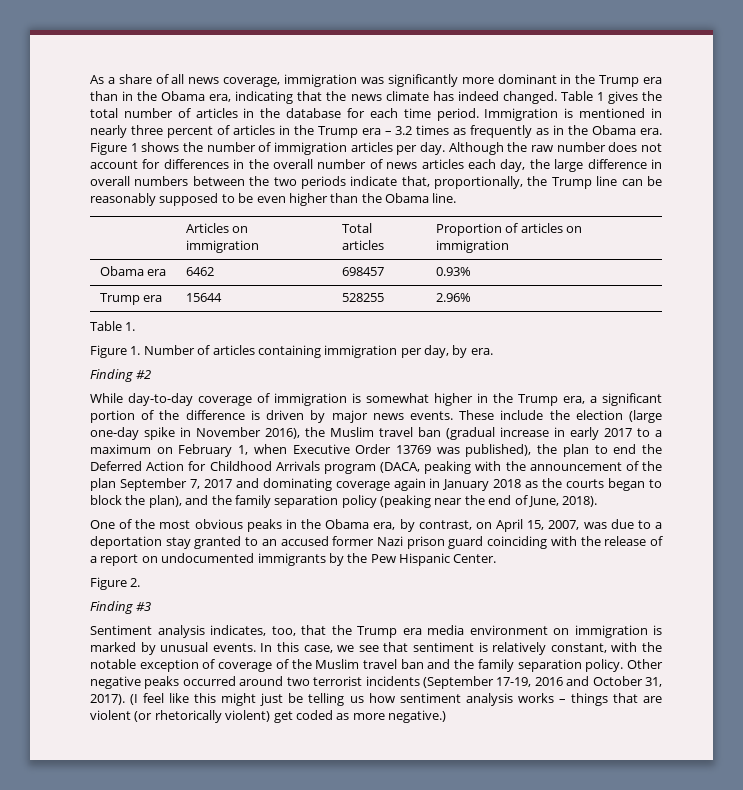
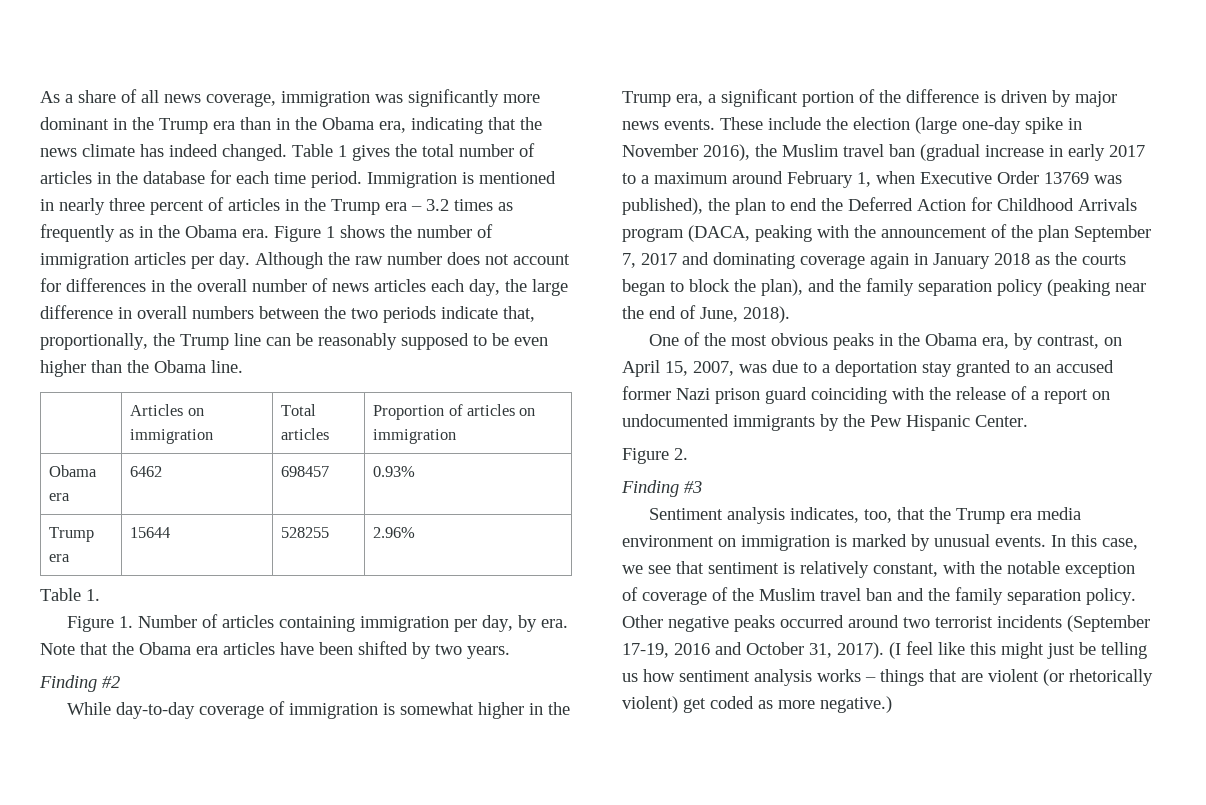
(493, 351) none -> [40,641,510,659] Note that the Obama era articles have been shifted by two years.
[156,447,173,454] on -> [732,171,783,184] around

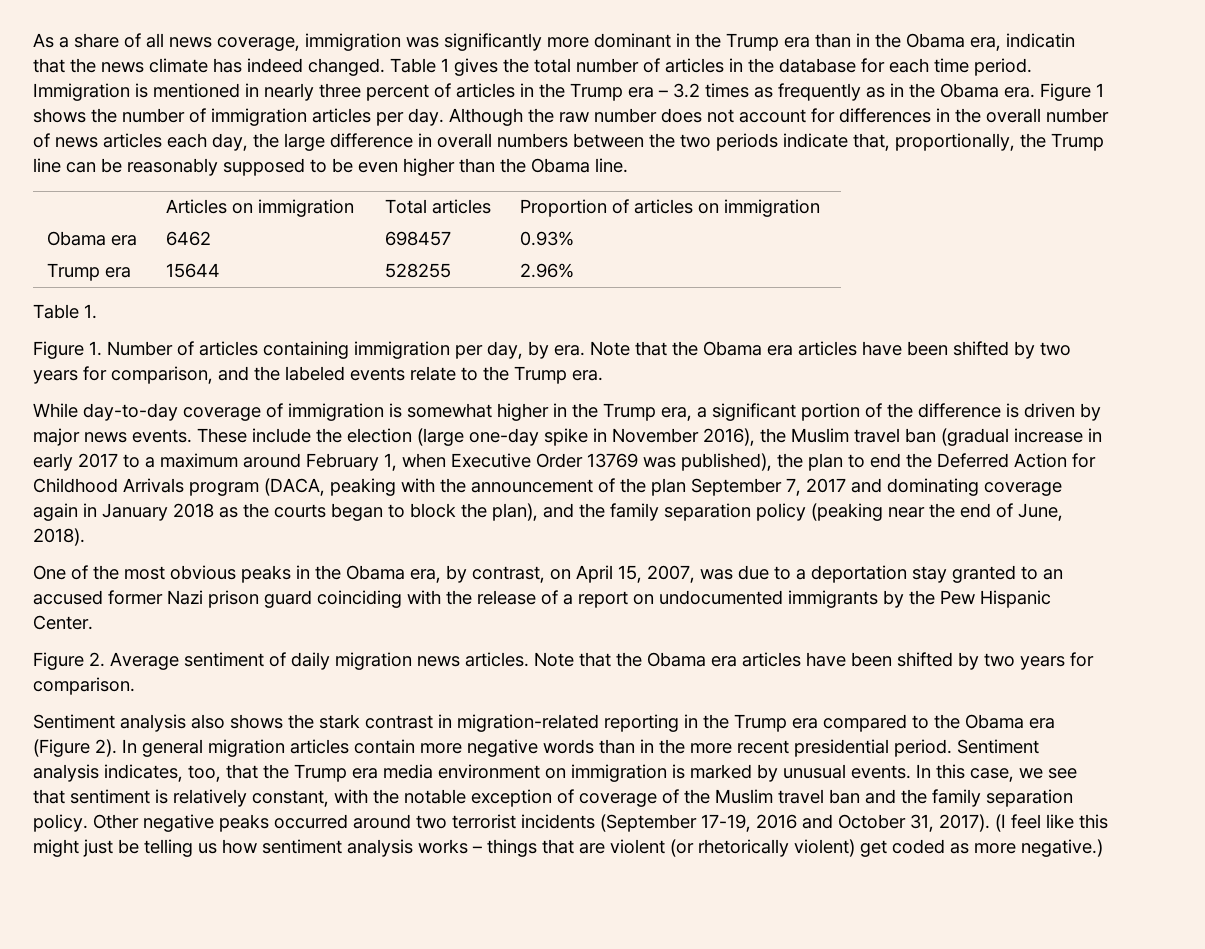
[411,117,483,134] indicating -> [1006,33,1075,48] indicatin
[467,646,510,659] [39,675,120,692] years. // Finding #2 -> [33,366,603,384] years for comparison, and the labeled events relate to the Trump era.
[621,480,702,497] // Finding #3 // -> [110,652,1094,670] [33,677,135,695] [33,714,1055,732] [33,739,952,757] Average sentiment of daily migration news articles. Note that the Obama era articles have been shifted by two years for comparison. // Sentiment analysis also shows the stark contrast in migration-related reporting in the Trump era compared to the Obama era (Figure 2). In general migration articles contain more negative words than in the more recent presidential period.

